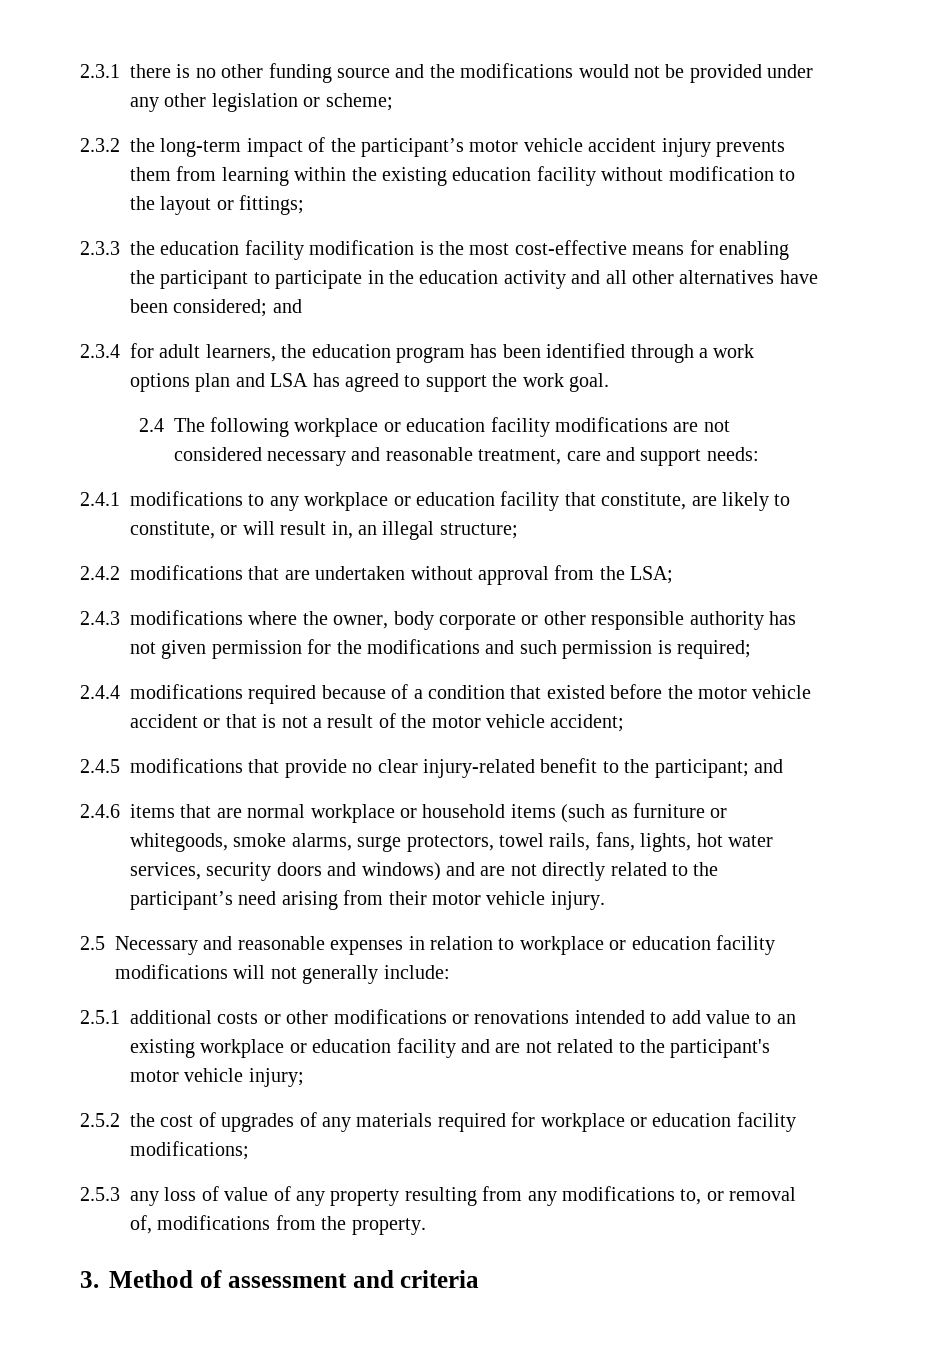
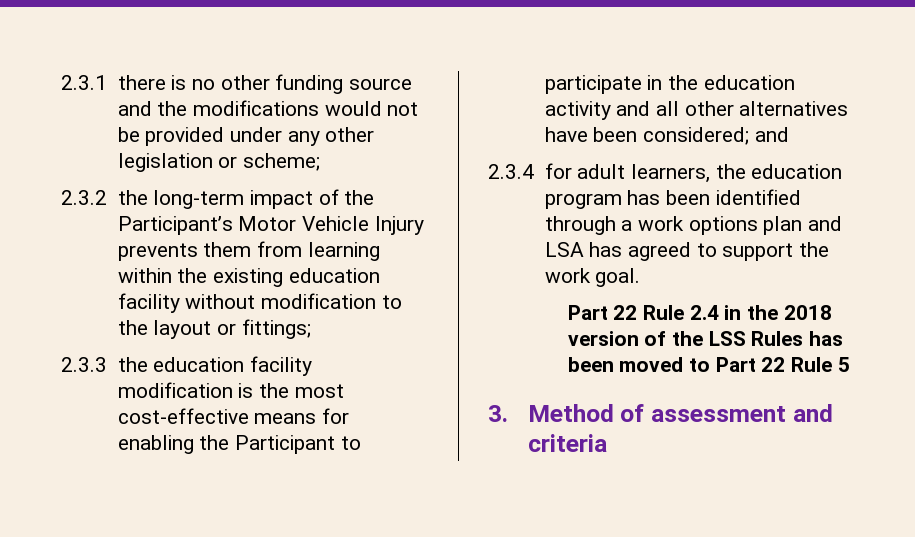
[361,138,711,157] participant’s motor vehicle accident injury -> [117,216,424,235] Participant’s Motor Vehicle Injury
[160,270,249,289] participant -> [234,435,335,454] Participant
[138,417,730,437] [173,447,759,466] [80,491,791,511] [130,521,518,540] [80,565,674,585] [80,610,796,630] [130,639,751,659] [80,684,812,704] [130,713,625,732] [80,758,783,778] [80,803,728,823] [130,832,773,852] [130,862,719,881] [130,890,605,910] [80,935,775,955] [115,964,450,984] [80,1009,796,1024] [130,1038,771,1058] [130,1068,304,1087] [80,1112,796,1132] [130,1141,249,1160] [80,1186,797,1206] [130,1215,426,1235] 2.4 The following workplace or education facility modifications are not considered necessary and reasonable treatment, care and support needs: // 2.4.1 modifications to any workplace or education facility that constitute, are likely to constitute, or will result in, an illegal structure; // 2.4.2 modifications that are undertaken without approval from the LSA; // 2.4.3 modifications where the owner, body corporate or other responsible authority has not given permission for the modifications and such permission is required; // 2.4.4 modifications required because of a condition that existed before the motor vehicle accident or that is not a result of the motor vehicle accident; // 2.4.5 modifications that provide no clear injury-related benefit to the participant; and // 2.4.6 items that are normal workplace or household items (such as furniture or whitegoods, smoke alarms, surge protectors, towel rails, fans, lights, hot water services, security doors and windows) and are not directly related to the participant’s need arising from their motor vehicle injury. // 2.5 Necessary and reasonable expenses in relation to workplace or education facility modifications will not generally include: // 2.5.1 additional costs or other modifications or renovations intended to add value to an existing workplace or education facility and are not related to the participant's motor vehicle injury; // 2.5.2 the cost of upgrades of any materials required for workplace or education facility modifications; // 2.5.3 any loss of value of any property resulting from any modifications to, or removal of, modifications from the property. -> [567,305,832,320] [567,331,844,346] [567,357,850,372] Part 22 Rule 2.4 in the 2018 version of the LSS Rules has been moved to Part 22 Rule 5

